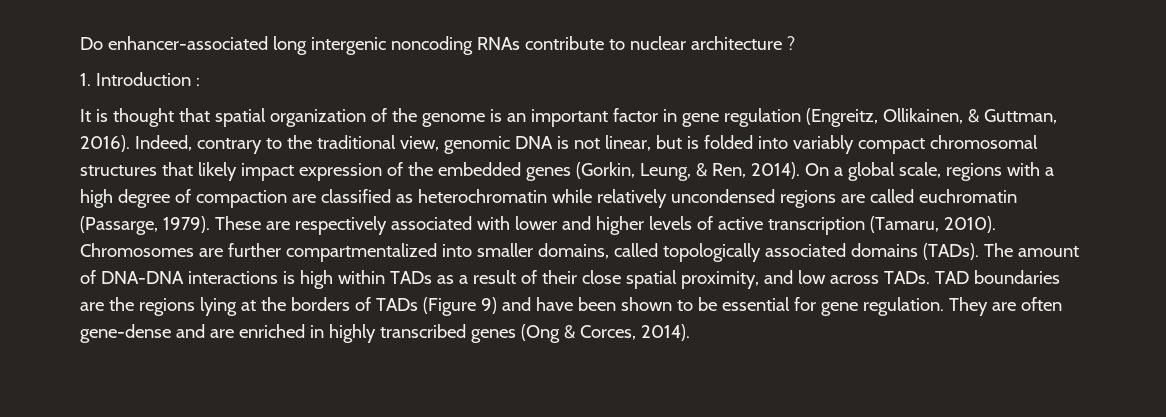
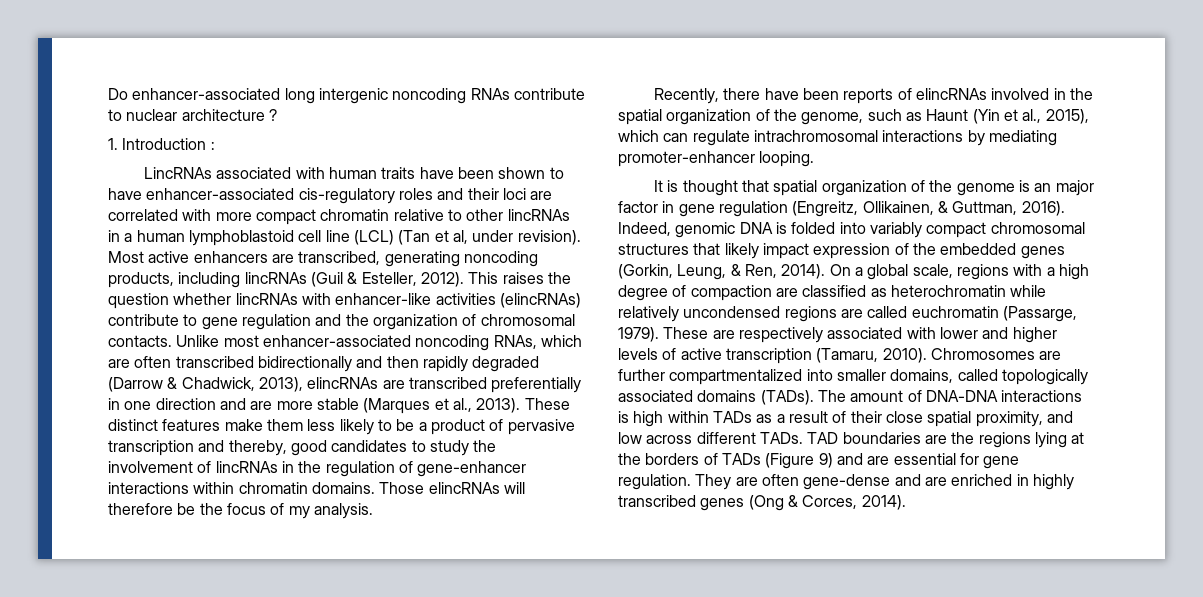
(200, 82) none -> [144,167,564,179] [108,188,553,204] [108,209,570,225] [108,230,581,246] [108,251,538,267] [108,272,571,288] [108,293,581,309] [108,314,575,330] [108,335,582,351] [108,356,540,372] [108,377,582,393] [108,398,570,414] [108,419,575,435] [108,440,497,456] [108,461,527,477] [108,482,525,494] [108,503,373,519] [654,88,1093,104] [618,109,1089,125] [618,130,1057,146] [618,151,815,167] // LincRNAs associated with human traits have been shown to have enhancer-associated cis-regulatory roles and their loci are correlated with more compact chromatin relative to other lincRNAs in a human lymphoblastoid cell line (LCL) (Tan et al, under revision). Most active enhancers are transcribed, generating noncoding products, including lincRNAs (Guil & Esteller, 2012). This raises the question whether lincRNAs with enhancer-like activities (elincRNAs) contribute to gene regulation and the organization of chromosomal contacts. Unlike most enhancer-associated noncoding RNAs, which are often transcribed bidirectionally and then rapidly degraded (Darrow & Chadwick, 2013), elincRNAs are transcribed preferentially in one direction and are more stable (Marques et al., 2013). These distinct features make them less likely to be a product of pervasive transcription and thereby, good candidates to study the involvement of lincRNAs in the regulation of gene-enhancer interactions within chromatin domains. Those elincRNAs will therefore be the focus of my analysis. // Recently, there have been reports of elincRNAs involved in the spatial organization of the genome, such as Haunt (Yin et al., 2015), which can regulate intrachromosomal interactions by mediating promoter-enhancer looping.
[530,109,608,127] important -> [1055,180,1094,196] major
[196,135,682,154] contrary to the traditional view, genomic DNA is not linear, but -> [675,222,773,238] genomic DNA
(879, 279) none -> [696,432,756,444] different
[535,297,717,311] have been shown to be -> [867,456,890,465] are

